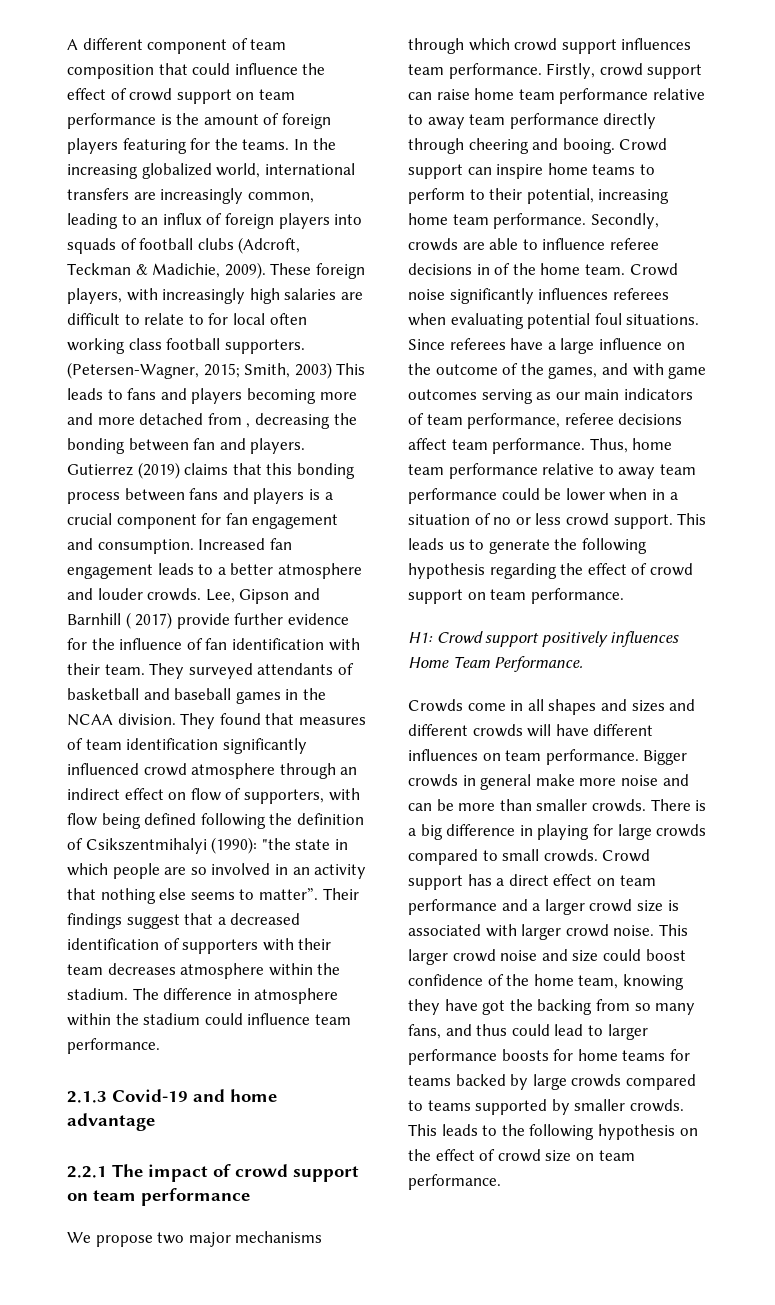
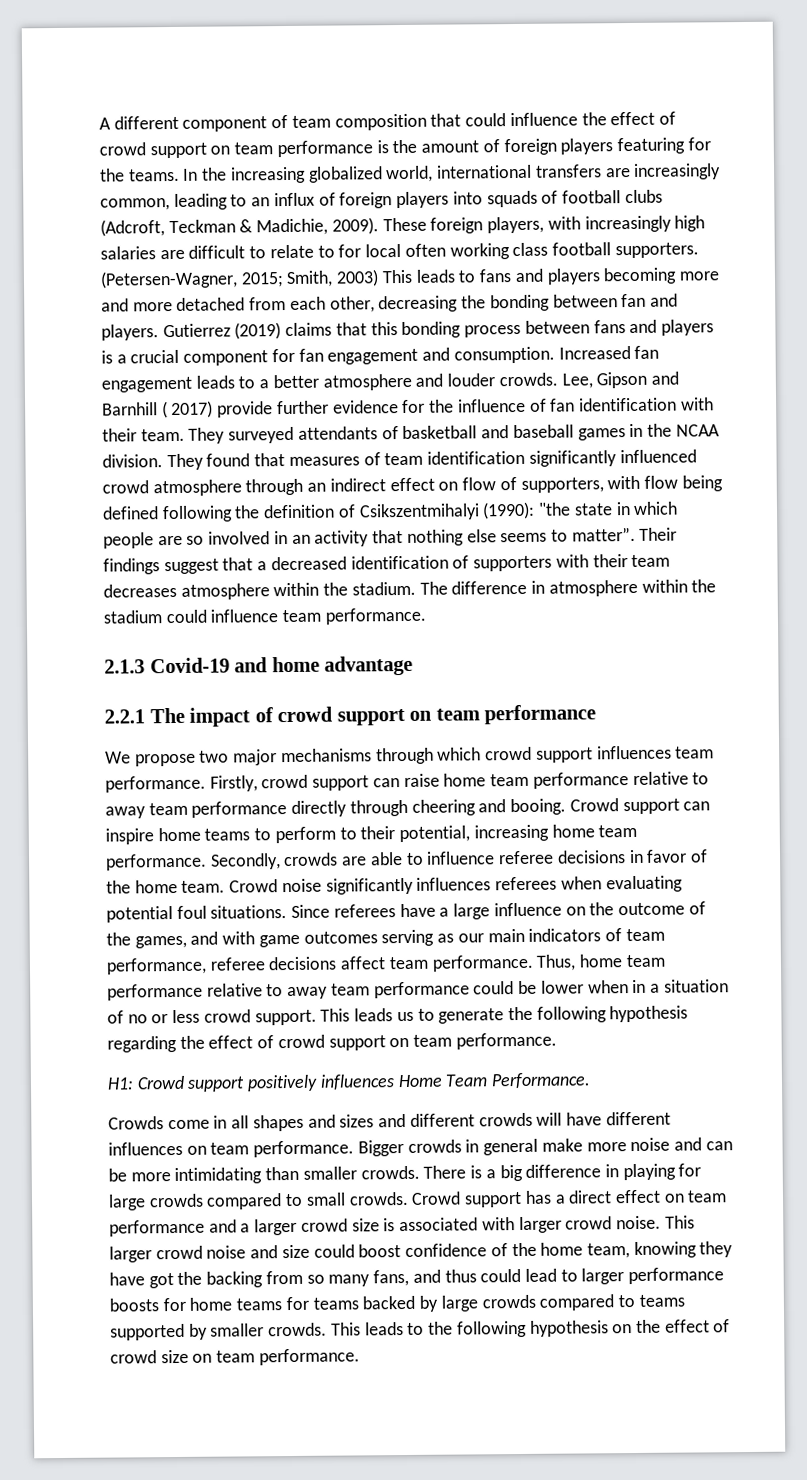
[246,423,251,428] , -> [289,296,375,313] each other,
(490, 269) none -> [646,849,688,863] favor
(496, 807) none -> [174,1167,263,1185] intimidating

